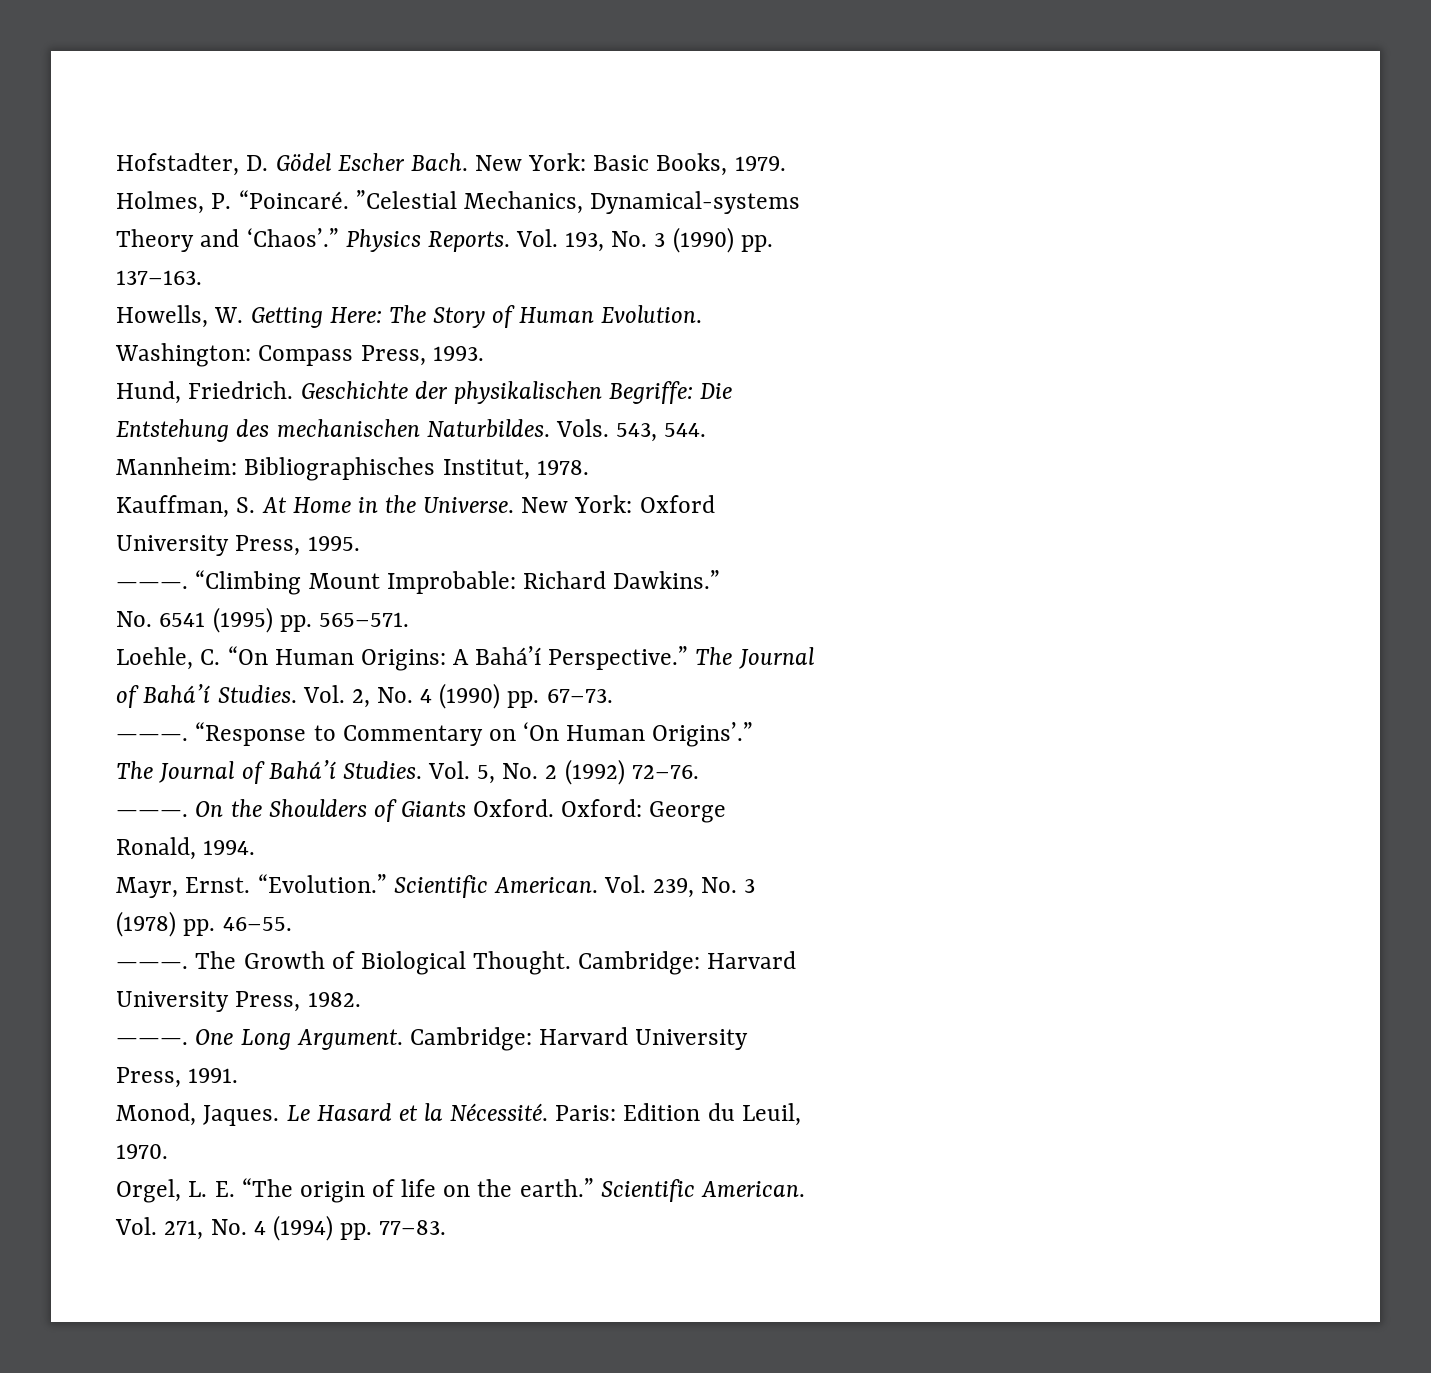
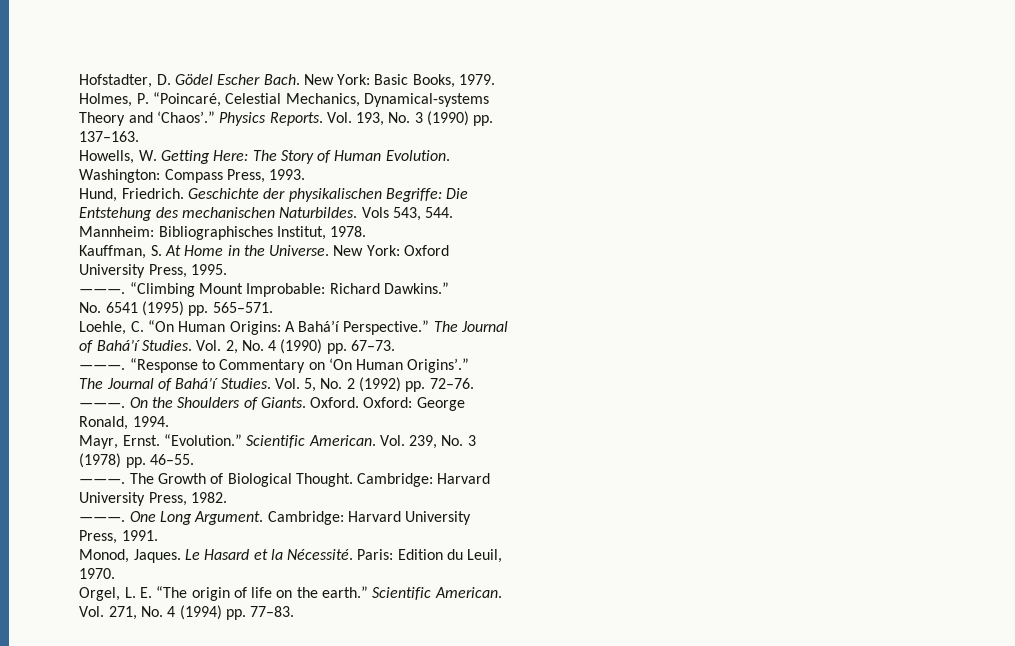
[238,190,457,209] “Poincaré. ”Celestial -> [152,92,282,107] “Poincaré, Celestial
[555,419,609,437] Vols. -> [361,207,389,218] Vols
(625, 772) none -> [405,381,426,392] pp.
[400,801,466,817] Giants -> [260,397,306,408] Giants.

